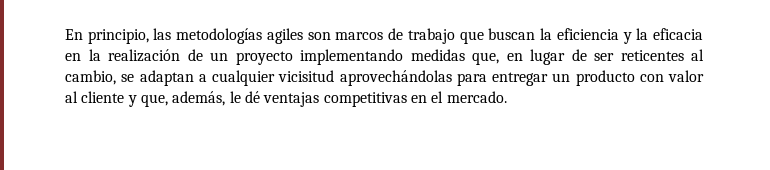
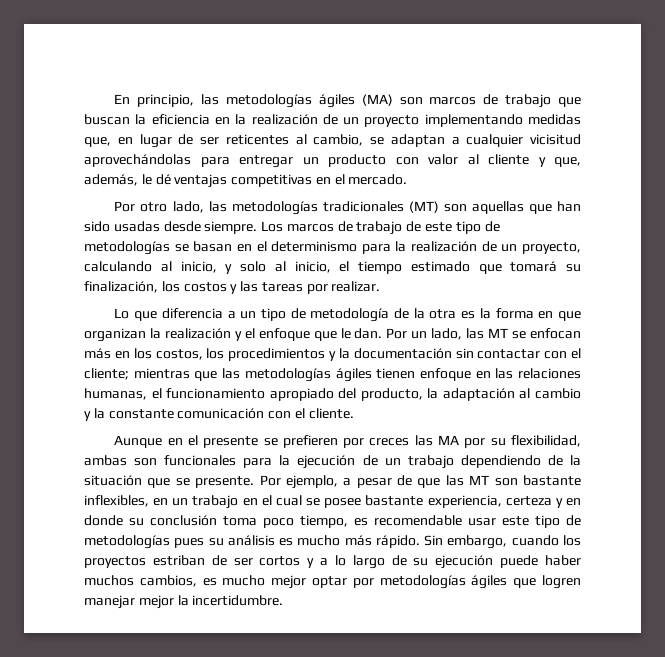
[266,28,303,44] agiles -> [318,94,393,108] ágiles (MA)
[622,28,704,44] y la eficacia -> (210, 119) none
(507, 97) none -> [114,201,581,215] [84,221,500,235] [84,241,581,255] [84,261,581,274] [84,281,381,294] [114,308,581,322] [84,328,581,342] [84,348,581,361] [84,368,581,382] [84,388,581,401] [84,408,354,421] [114,435,581,448] [84,455,581,469] [84,475,581,489] [84,495,581,509] [84,515,581,528] [84,535,581,549] [84,555,582,569] [84,575,581,589] [84,595,284,609] // Por otro lado, las metodologías tradicionales (MT) son aquellas que han sido usadas desde siempre. Los marcos de trabajo de este tipo de metodologías se basan en el determinismo para la realización de un proyecto, calculando al inicio, y solo al inicio, el tiempo estimado que tomará su finalización, los costos y las tareas por realizar. // Lo que diferencia a un tipo de metodología de la otra es la forma en que organizan la realización y el enfoque que le dan. Por un lado, las MT se enfocan más en los costos, los procedimientos y la documentación sin contactar con el cliente; mientras que las metodologías ágiles tienen enfoque en las relaciones humanas, el funcionamiento apropiado del producto, la adaptación al cambio y la constante comunicación con el cliente. // Aunque en el presente se prefieren por creces las MA por su flexibilidad, ambas son funcionales para la ejecución de un trabajo dependiendo de la situación que se presente. Por ejemplo, a pesar de que las MT son bastante inflexibles, en un trabajo en el cual se posee bastante experiencia, certeza y en donde su conclusión toma poco tiempo, es recomendable usar este tipo de metodologías pues su análisis es mucho más rápido. Sin embargo, cuando los proyectos estriban de ser cortos y a lo largo de su ejecución puede haber muchos cambios, es mucho mejor optar por metodologías ágiles que logren manejar mejor la incertidumbre.

